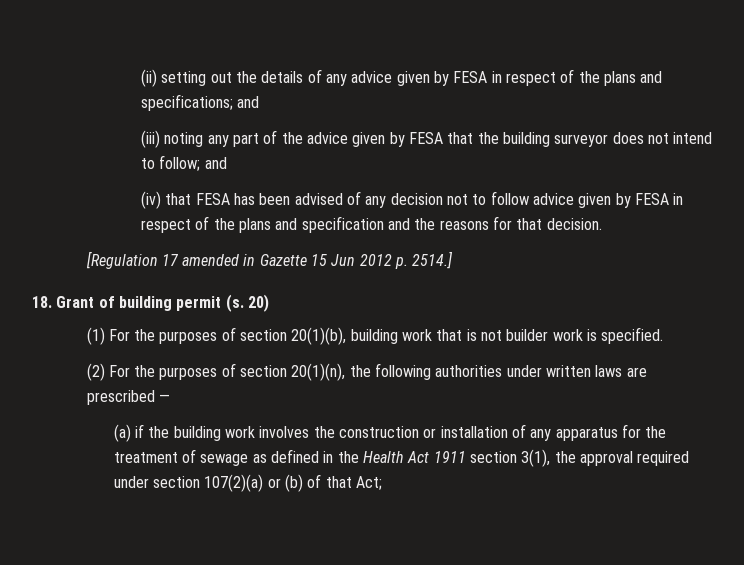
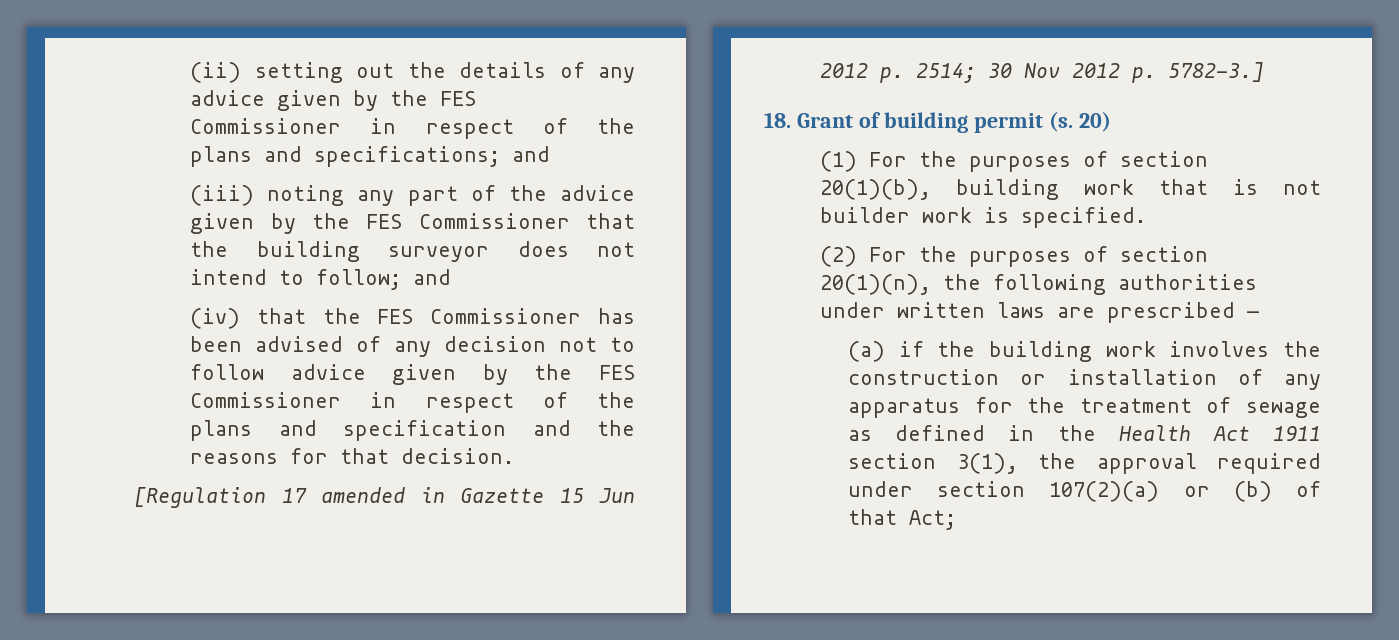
[453,71,488,83] FESA -> [390,90,477,106] [190,118,342,134] the FES Commissioner
[408,132,443,144] FESA -> [311,213,570,229] the FES Commissioner
[195,193,230,205] FESA -> [322,308,582,324] the FES Commissioner
[634,193,669,205] FESA -> [534,364,635,380] [190,392,342,408] the FES Commissioner
[412,251,454,269] 2514.] -> [916,62,1265,83] 2514; 30 Nov 2012 p. 5782-3.]

